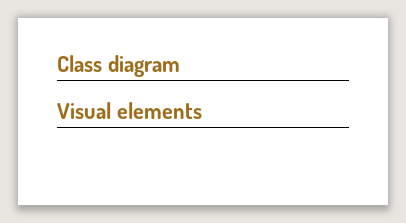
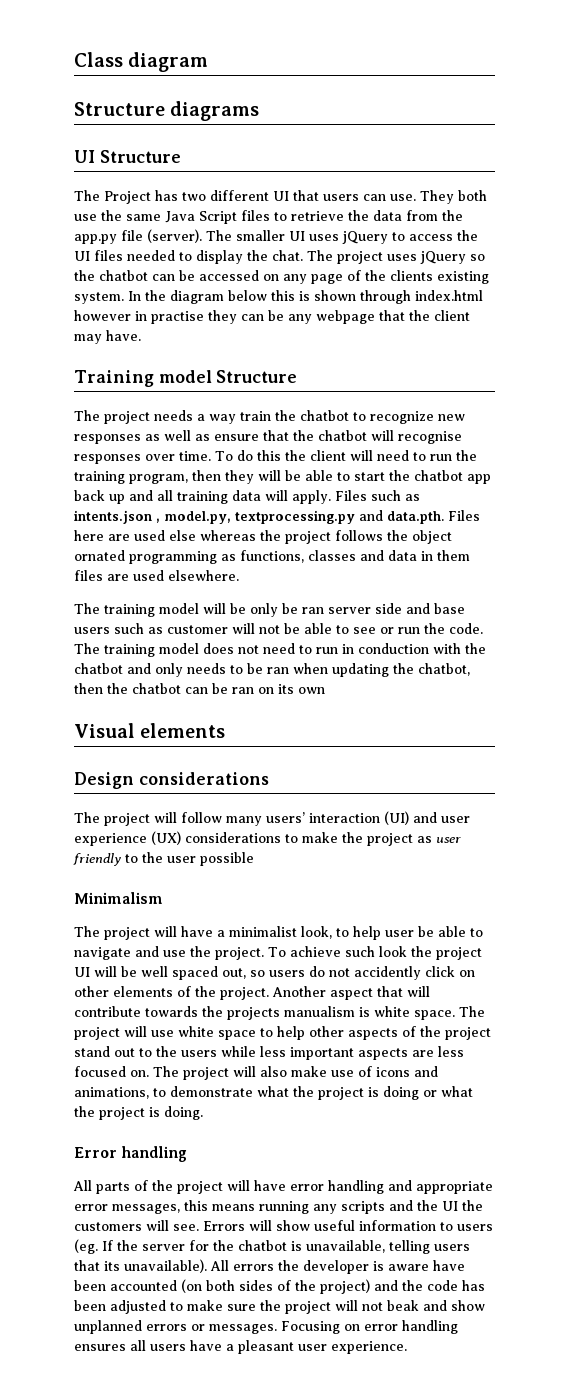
[57,102,202,119] Visual elements -> [74,101,260,121] [74,150,181,163] [74,190,487,204] [74,210,463,224] [74,229,478,244] [74,250,485,264] [74,270,489,284] [74,290,483,304] [74,310,470,324] [74,330,141,344] [74,370,298,387] [74,410,465,424] [74,430,462,444] [74,450,477,464] [74,470,491,484] [74,490,420,504] [74,510,480,524] [74,530,452,544] [74,550,470,564] [74,570,239,581] [74,603,465,617] [74,623,483,634] [74,643,486,657] [74,663,470,677] [74,683,325,694] [74,723,226,738] [74,772,269,789] [74,811,470,826] [74,831,461,846] [73,852,254,866] [74,892,163,904] [74,926,483,940] [74,946,482,960] [74,966,475,980] [74,986,430,1000] [74,1006,485,1020] [74,1026,491,1040] [74,1046,464,1060] [74,1066,438,1080] [74,1086,473,1100] [74,1106,203,1120] [74,1146,188,1162] [73,1180,493,1194] [74,1200,483,1214] [74,1220,493,1231] [74,1239,470,1254] [74,1259,465,1274] [74,1279,485,1294] [74,1300,485,1314] [74,1320,458,1334] [74,1340,407,1354] Structure diagrams // UI Structure // The Project has two different UI that users can use. They both use the same Java Script files to retrieve the data from the app.py file (server). The smaller UI uses jQuery to access the UI files needed to display the chat. The project uses jQuery so the chatbot can be accessed on any page of the clients existing system. In the diagram below this is shown through index.html however in practise they can be any webpage that the client may have. // Training model Structure // The project needs a way train the chatbot to recognize new responses as well as ensure that the chatbot will recognise responses over time. To do this the client will need to run the training program, then they will be able to start the chatbot app back up and all training data will apply. Files such as intents.json , model.py, textprocessing.py and data.pth. Files here are used else whereas the project follows the object ornated programming as functions, classes and data in them files are used elsewhere. // The training model will be only be ran server side and base users such as customer will not be able to see or run the code. The training model does not need to run in conduction with the chatbot and only needs to be ran when updating the chatbot, then the chatbot can be ran on its own // Visual elements // Design considerations // The project will follow many users’ interaction (UI) and user experience (UX) considerations to make the project as user friendly to the user possible // Minimalism // The project will have a minimalist look, to help user be able to navigate and use the project. To achieve such look the project UI will be well spaced out, so users do not accidently click on other elements of the project. Another aspect that will contribute towards the projects manualism is white space. The project will use white space to help other aspects of the project stand out to the users while less important aspects are less focused on. The project will also make use of icons and animations, to demonstrate what the project is doing or what the project is doing. // Error handling // All parts of the project will have error handling and appropriate error messages, this means running any scripts and the UI the customers will see. Errors will show useful information to users (eg. If the server for the chatbot is unavailable, telling users that its unavailable). All errors the developer is aware have been accounted (on both sides of the project) and the code has been adjusted to make sure the project will not beak and show unplanned errors or messages. Focusing on error handling ensures all users have a pleasant user experience.

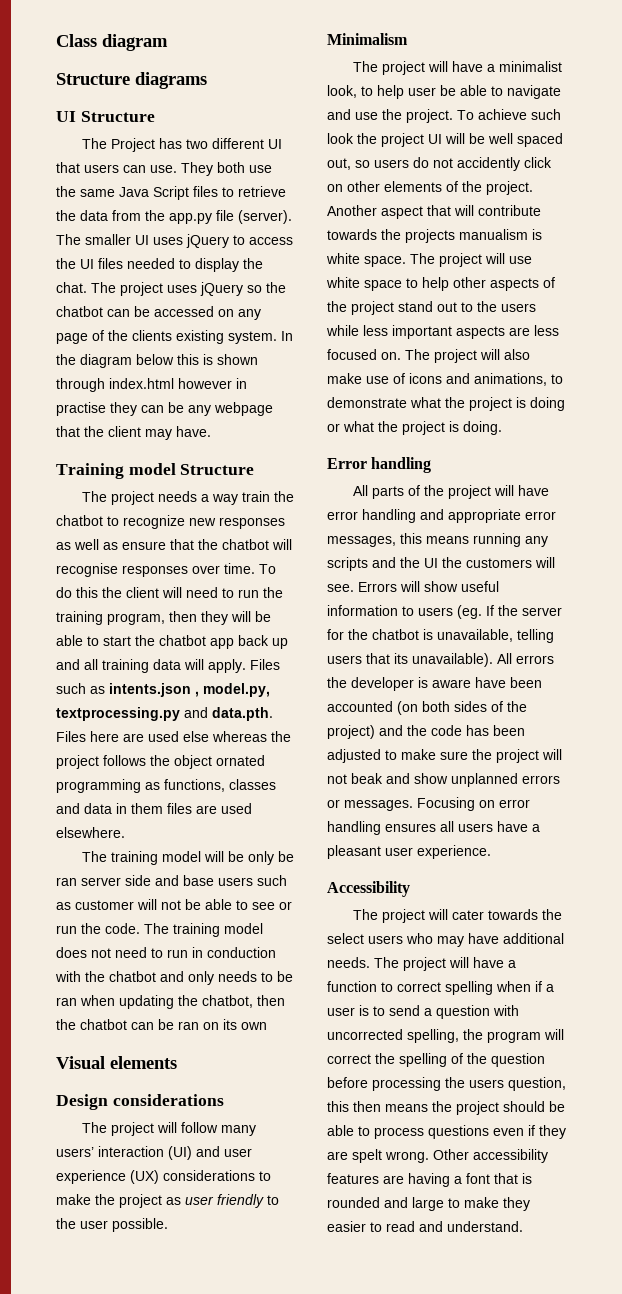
[200,852,254,866] possible -> [112,1218,168,1232] possible.
(407, 1347) none -> [327,881,410,897] [353,909,563,923] [327,933,564,947] [327,957,516,971] [327,981,554,995] [327,1005,519,1019] [327,1029,564,1043] [327,1053,545,1067] [327,1077,566,1091] [327,1101,565,1115] [327,1125,566,1139] [327,1149,548,1163] [327,1173,532,1187] [327,1197,530,1211] [327,1221,523,1232] // Accessibility // The project will cater towards the select users who may have additional needs. The project will have a function to correct spelling when if a user is to send a question with uncorrected spelling, the program will correct the spelling of the question before processing the users question, this then means the project should be able to process questions even if they are spelt wrong. Other accessibility features are having a font that is rounded and large to make they easier to read and understand.

